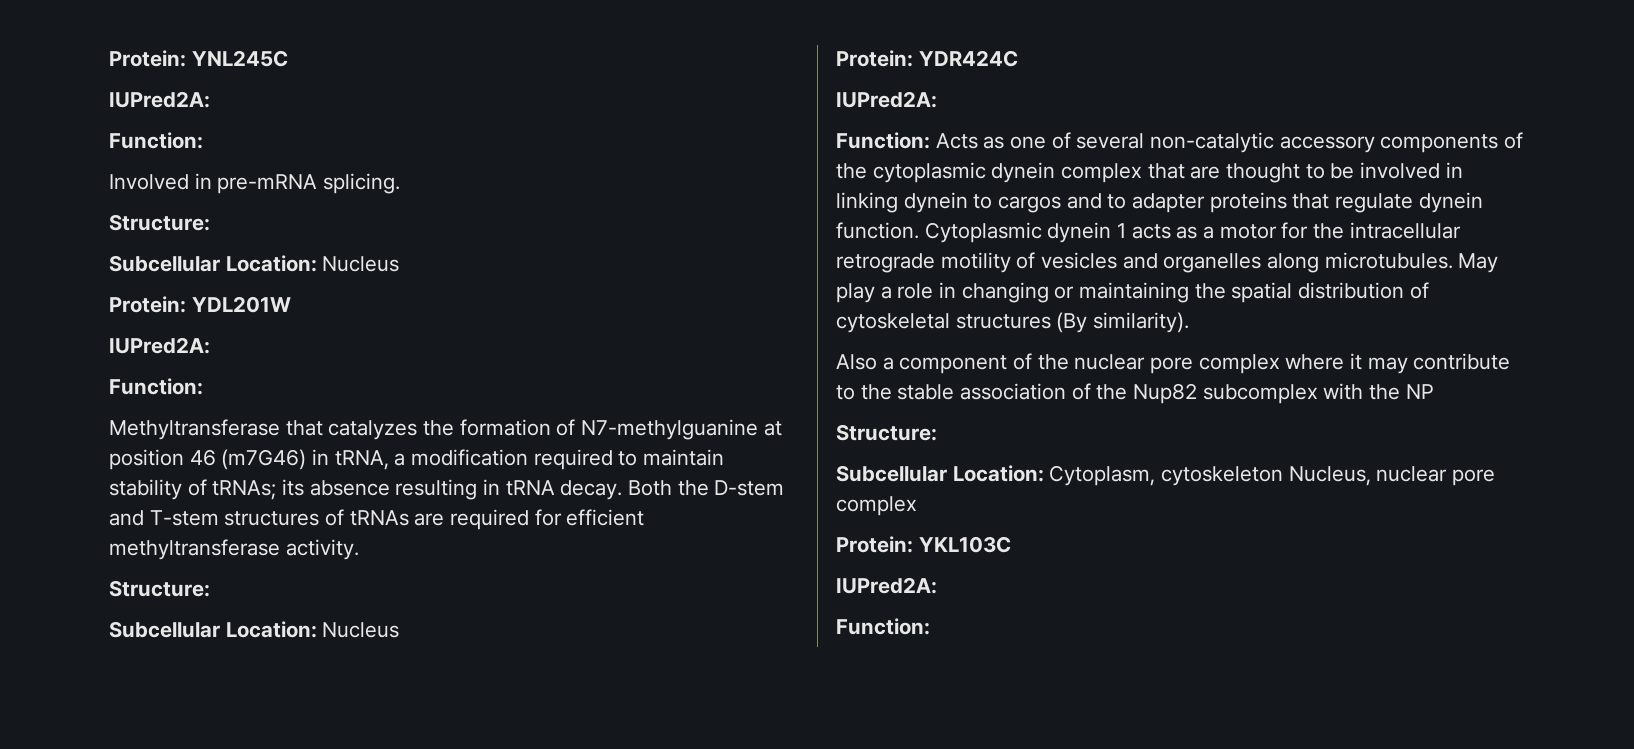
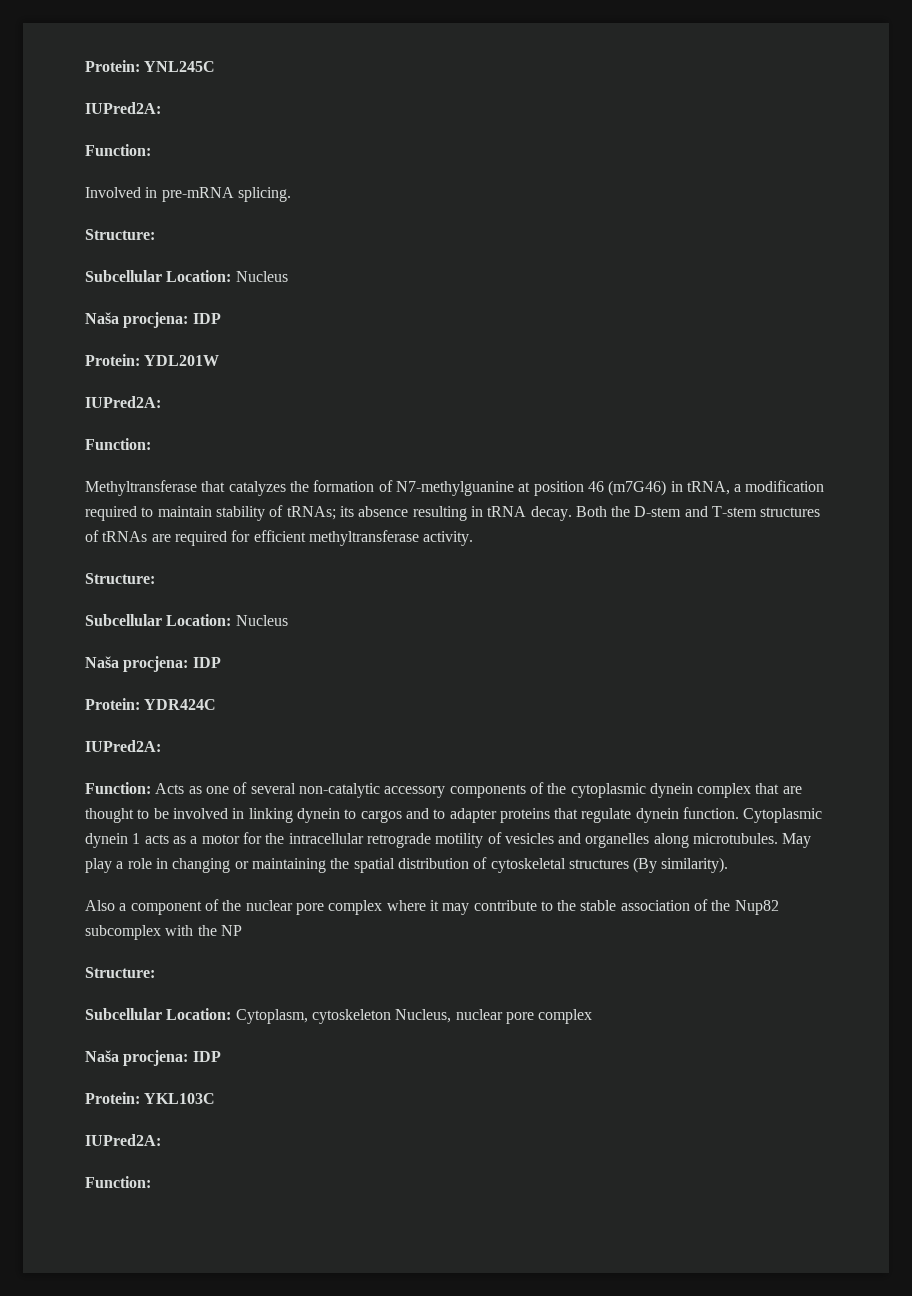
(400, 264) none -> [85,312,221,328] // Naša procjena: IDP
(400, 630) none -> [85,656,221,672] // Naša procjena: IDP
(917, 506) none -> [85,1050,221,1066] // Naša procjena: IDP

